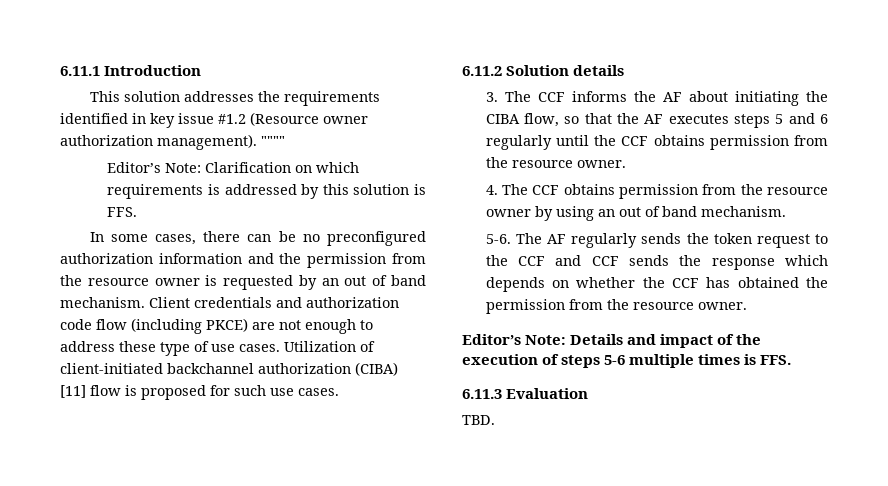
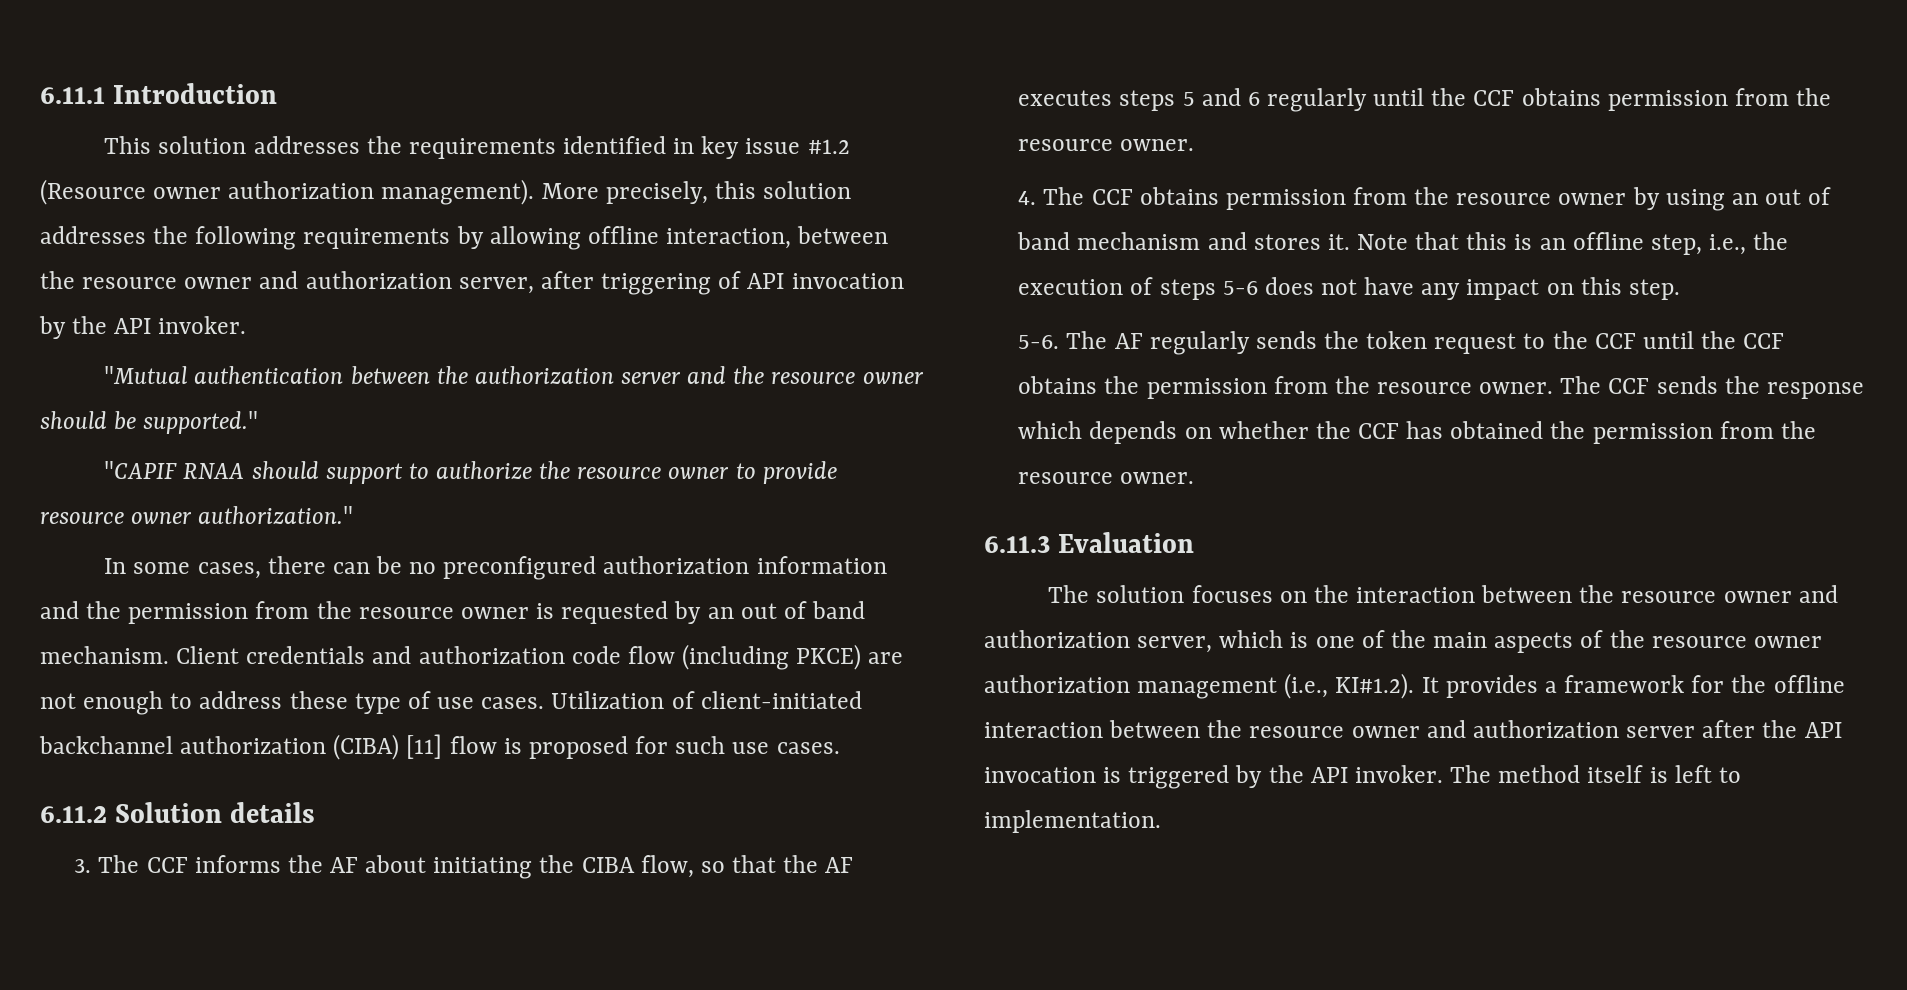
[261,136,285,146] [107,162,360,173] [107,184,426,199] [107,207,138,217] """" // Editor’s Note: Clarification on which requirements is addressed by this solution is FFS. -> [541,181,852,204] [40,226,889,250] [40,271,904,295] [39,316,247,339] [104,366,924,385] [40,411,259,434] [104,461,837,484] [40,506,354,524] More precisely, this solution addresses the following requirements by allowing offline interaction, between the resource owner and authorization server, after triggering of API invocation by the API invoker. // "Mutual authentication between the authorization server and the resource owner should be supported." // "CAPIF RNAA should support to authorize the resource owner to provide resource owner authorization."
[700,206,786,217] mechanism. -> [1077,232,1789,255] [1018,277,1680,300] mechanism and stores it. Note that this is an offline step, i.e., the execution of steps 5-6 does not have any impact on this step.
[555,255,582,266] and -> [1642,331,1785,349] [1018,376,1602,399] until the CCF obtains the permission from the resource owner. The
[462,334,762,348] [462,354,792,368] [462,388,589,399] [462,415,495,425] Editor’s Note: Details and impact of the execution of steps 5-6 multiple times is FFS. // 6.11.3 Evaluation // TBD. -> [984,532,1195,553] [1048,585,1838,603] [984,630,1822,653] [984,673,1845,699] [984,720,1842,738] [984,765,1741,789] [984,810,1161,833] 6.11.3 Evaluation // The solution focuses on the interaction between the resource owner and authorization server, which is one of the main aspects of the resource owner authorization management (i.e., KI#1.2). It provides a framework for the offline interaction between the resource owner and authorization server after the API invocation is triggered by the API invoker. The method itself is left to implementation.

